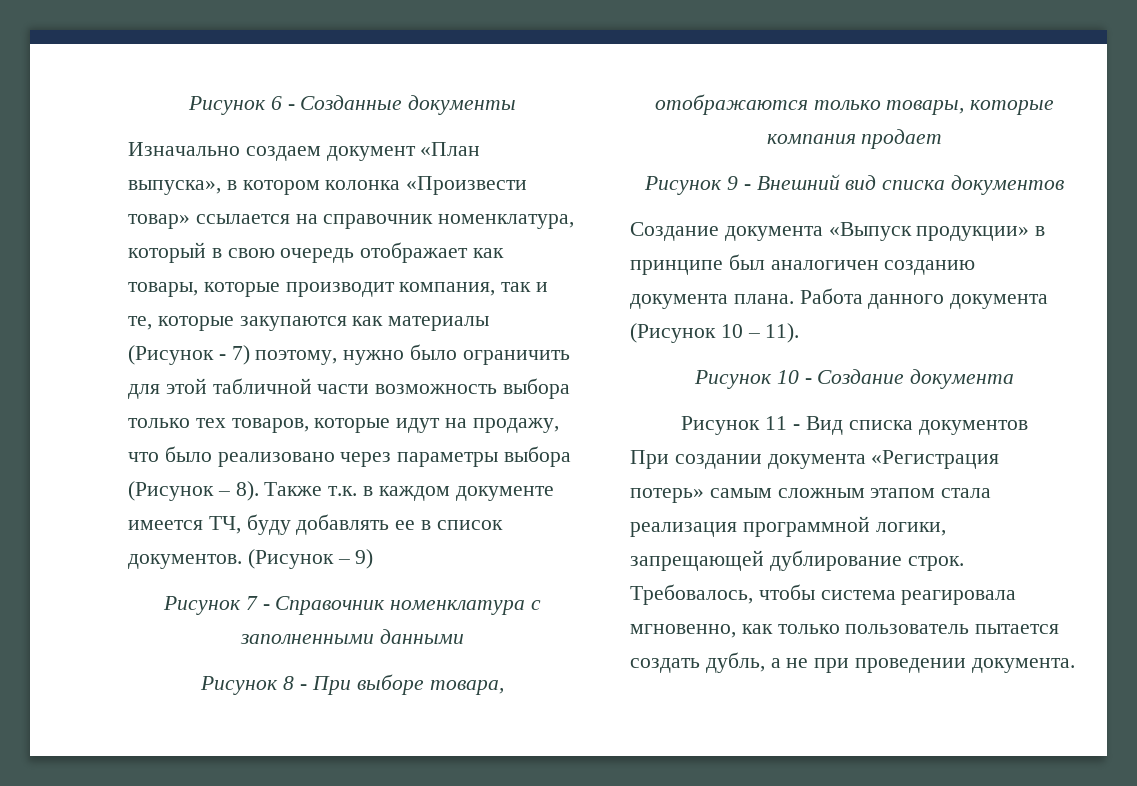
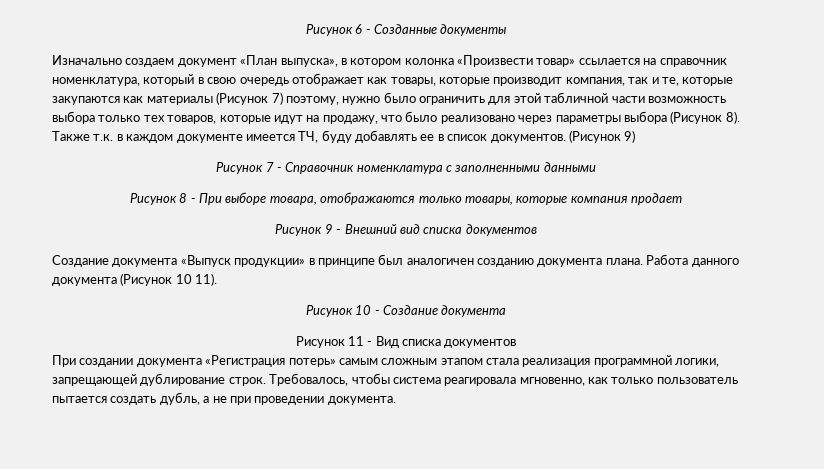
[218,354,226,360] - -> (269, 98) none
[217,491,230,496] – -> (723, 117) none
[337,559,350,564] – -> (621, 136) none
[747,333,760,338] – -> (192, 279) none

